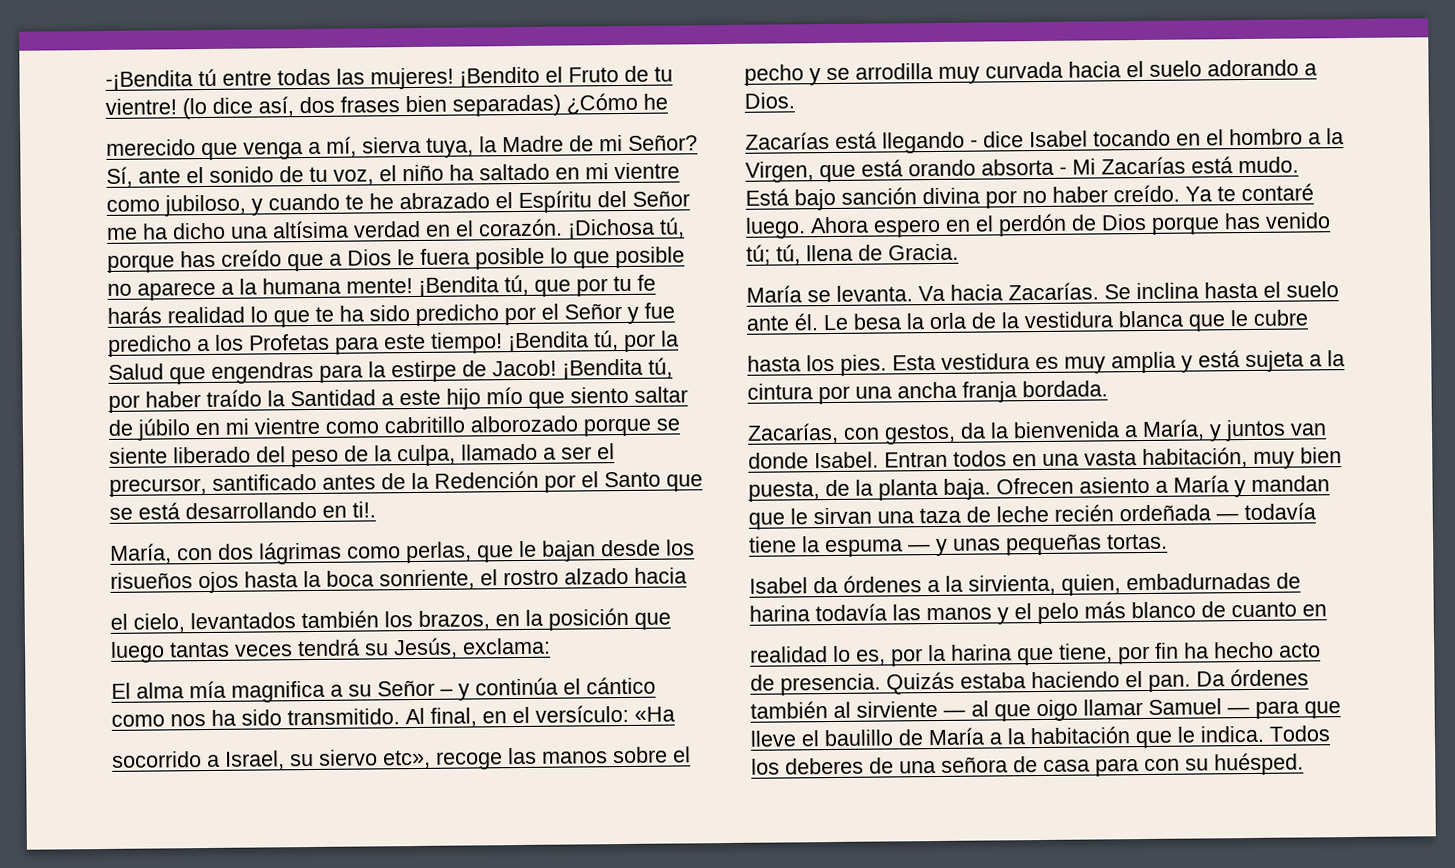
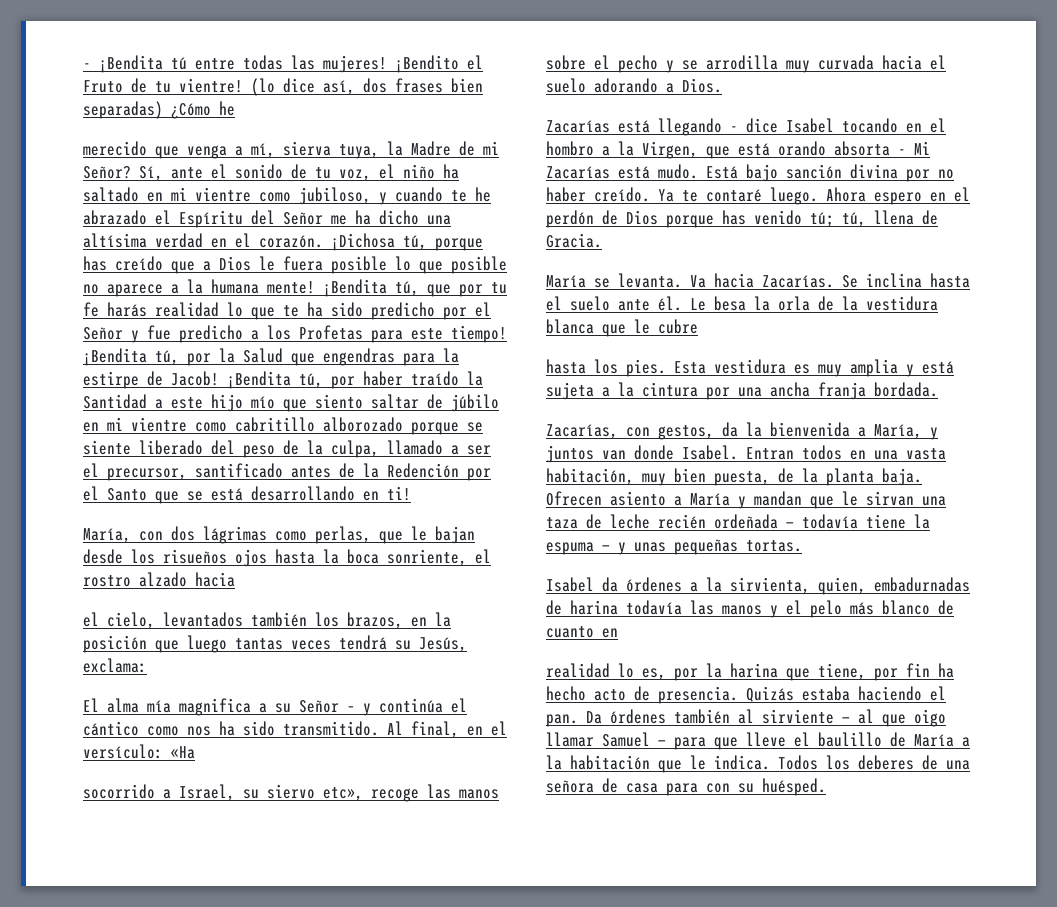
[105,70,193,90] -¡Bendita -> [83,55,163,73] - ¡Bendita
[352,501,376,518] ti!. -> [387,486,411,501] ti!

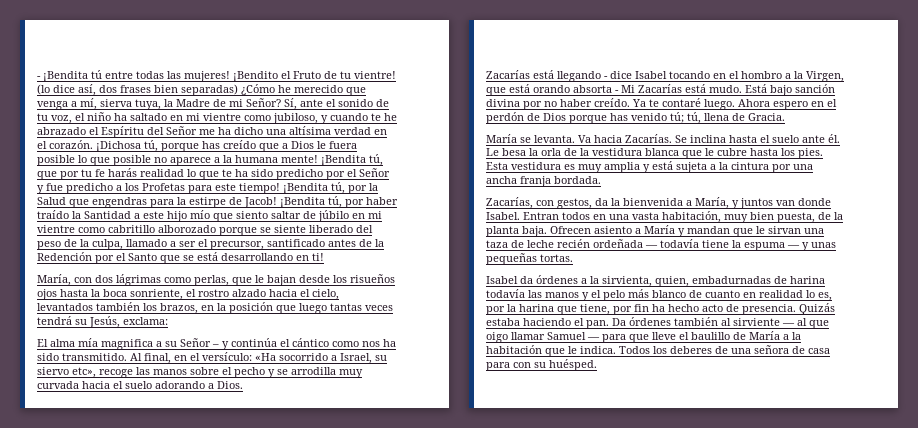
(235, 108) // -> (291, 89) none
(235, 579) // -> (297, 293) none
(195, 752) // -> (276, 357) none
(698, 326) // -> (747, 152) none
(618, 633) // -> (756, 295) none

